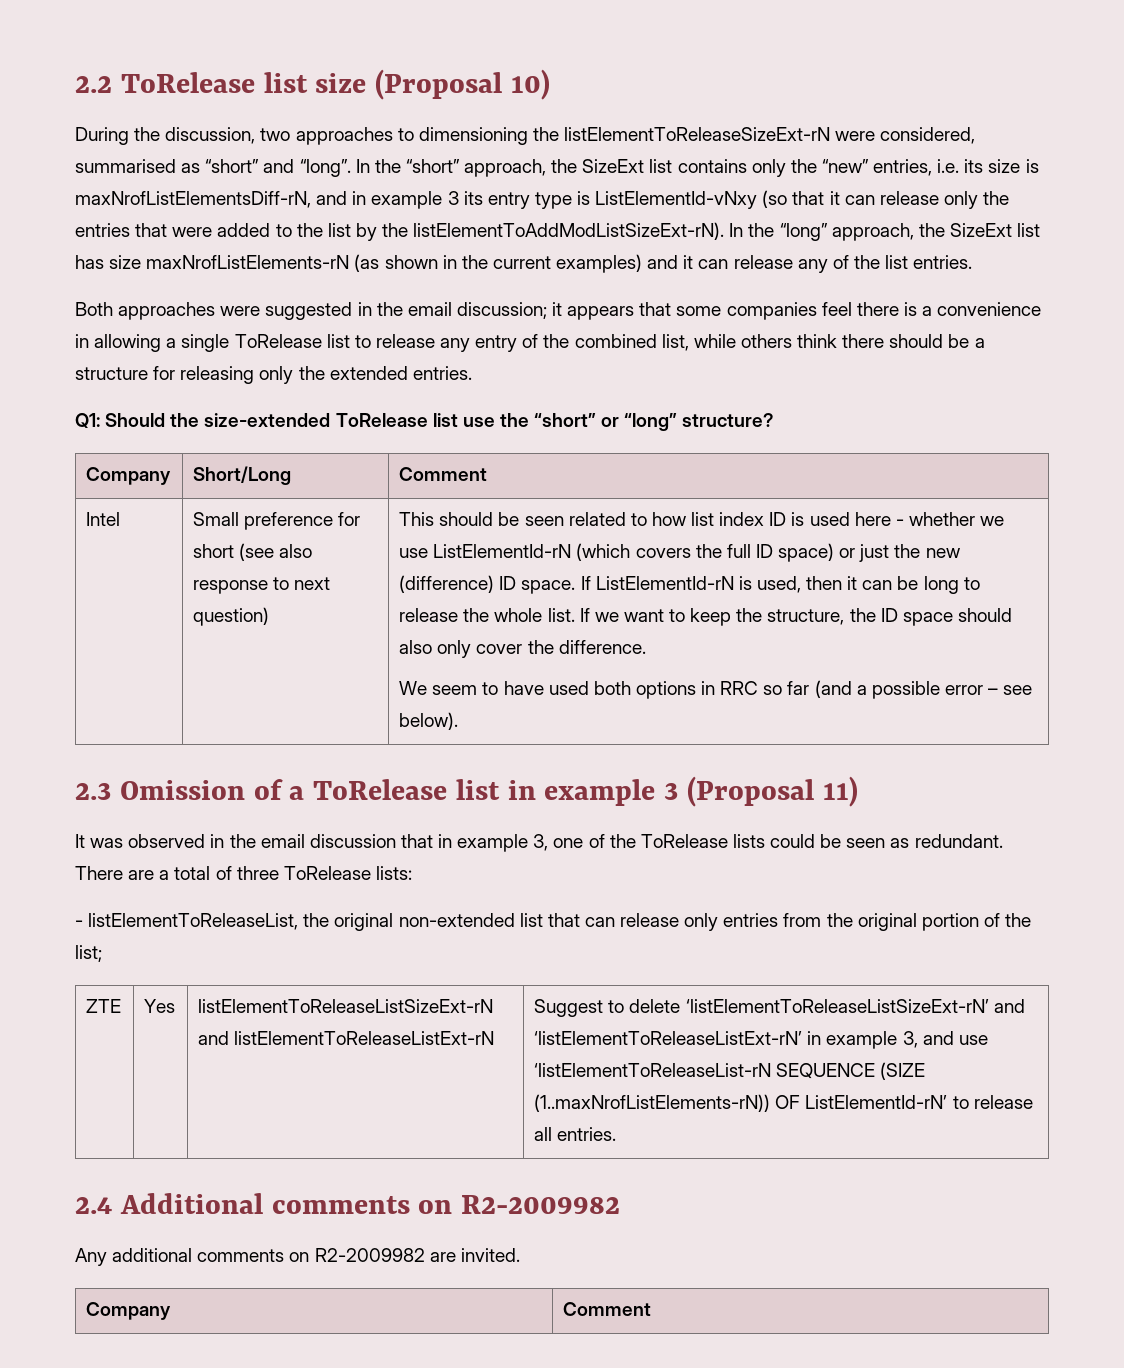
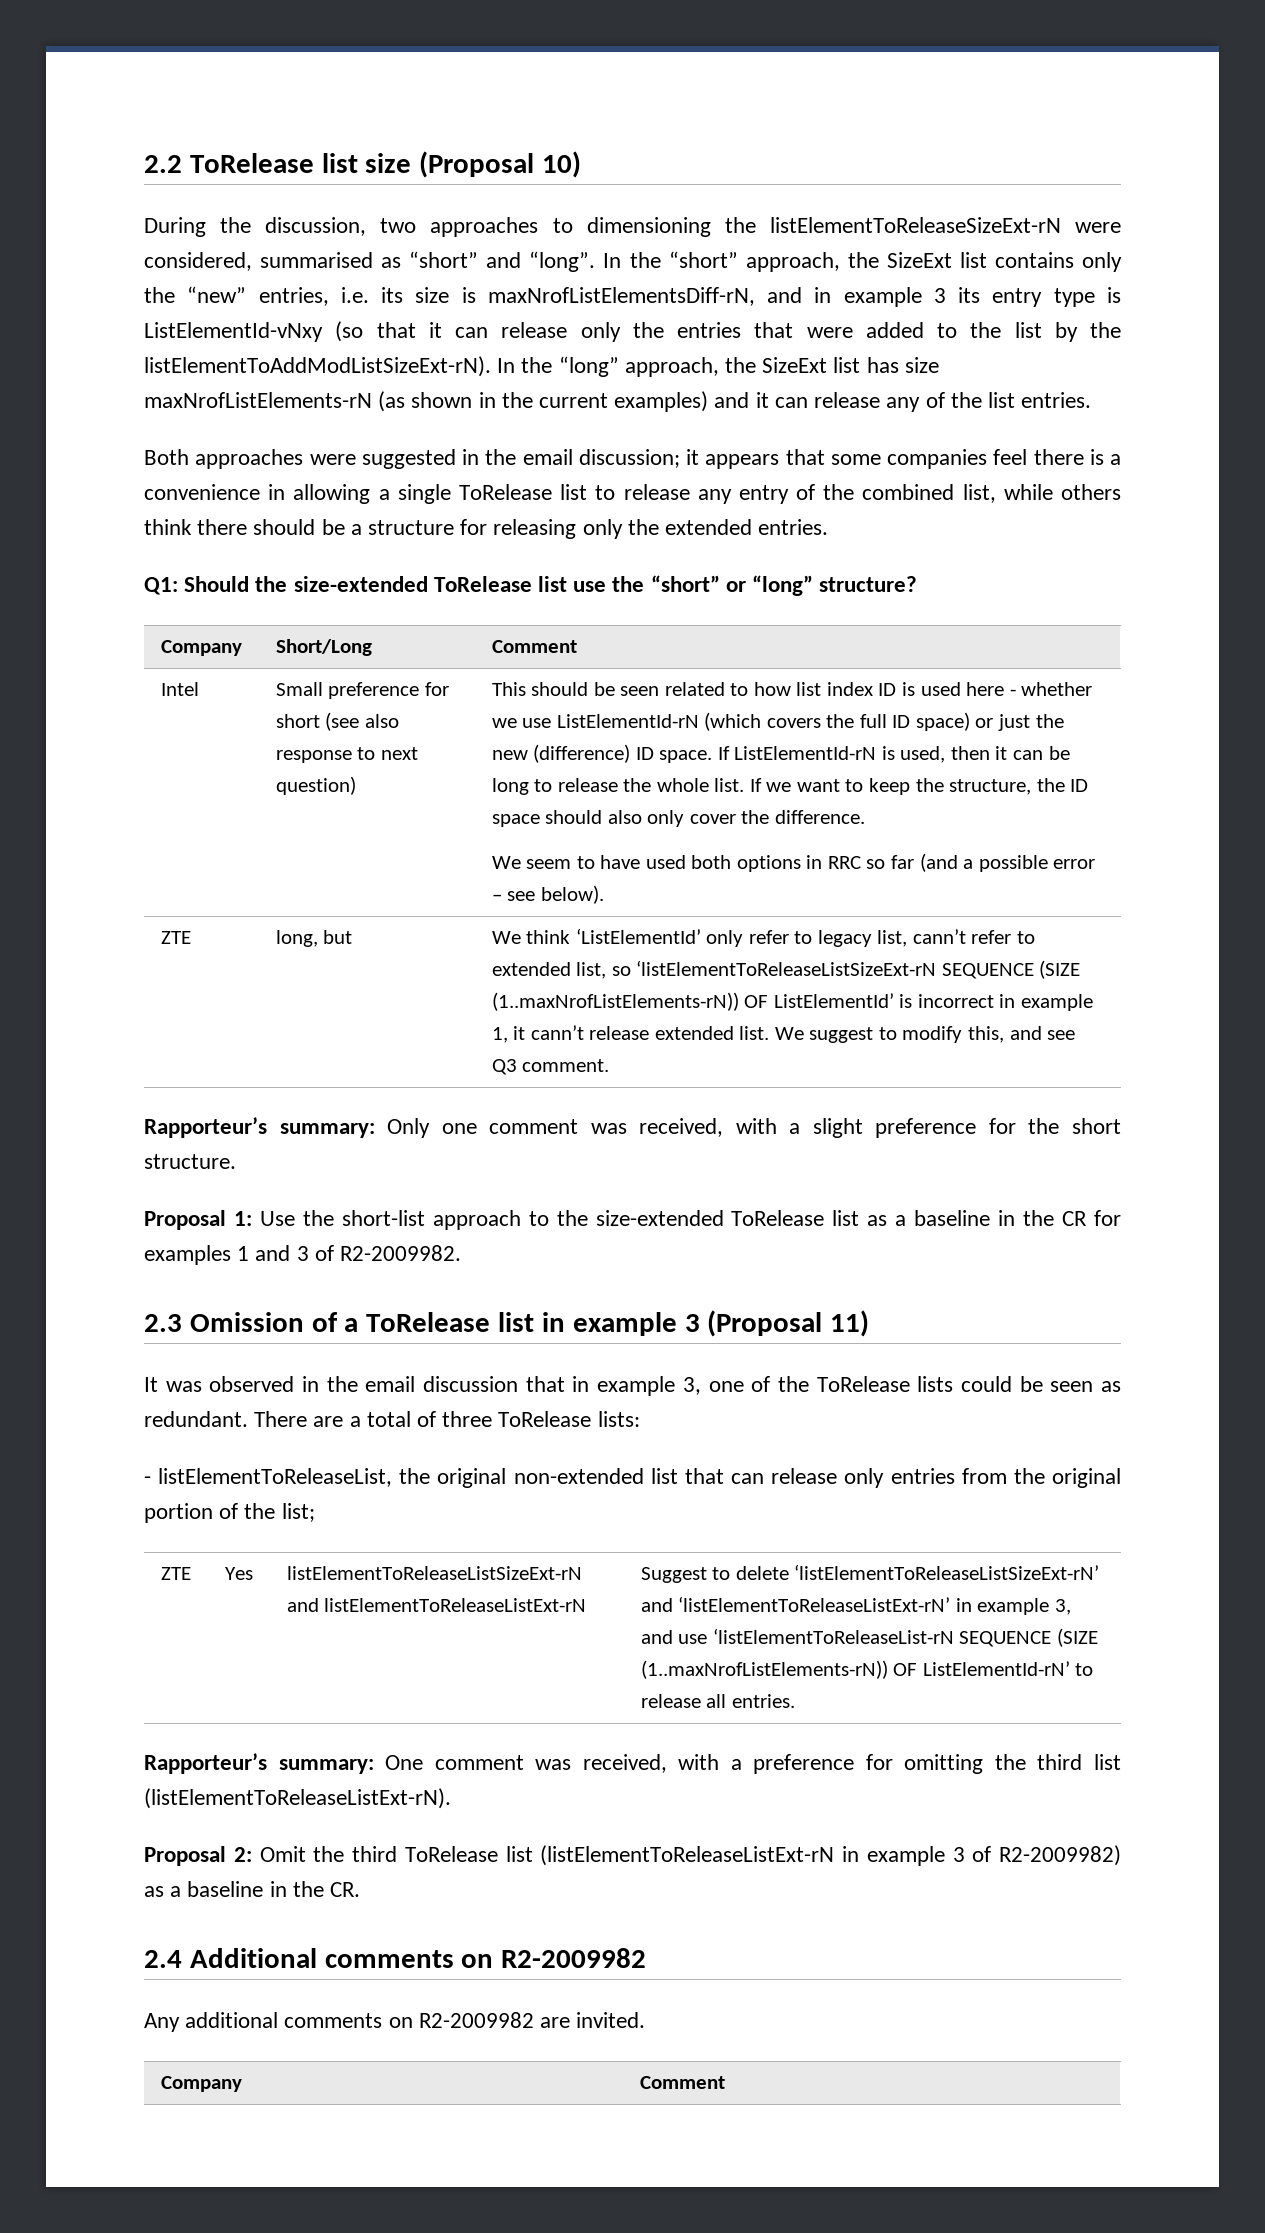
(459, 721) none -> [160,931,191,944] [275,930,353,947] [491,928,1036,947] [491,960,1081,979] [491,992,1093,1011] [491,1025,1076,1043] [491,1059,610,1075] [144,1117,1121,1138] [144,1154,236,1169] [144,1210,1122,1230] [144,1245,462,1265] // ZTE | long, but | We think ‘ListElementId’ only refer to legacy list, cann’t refer to extended list, so ‘listElementToReleaseListSizeExt-rN SEQUENCE (SIZE (1..maxNrofListElements-rN)) OF ListElementId’ is incorrect in example 1, it cann’t release extended list. We suggest to modify this, and see Q3 comment. // Rapporteur’s summary: Only one comment was received, with a slight preference for the short structure. // Proposal 1: Use the short-list approach to the size-extended ToRelease list as a baseline in the CR for examples 1 and 3 of R2-2009982.
(617, 1134) none -> [144,1753,1121,1774] [144,1788,451,1809] [144,1845,1121,1866] [144,1881,361,1897] // Rapporteur’s summary: One comment was received, with a preference for omitting the third list (listElementToReleaseListExt-rN). // Proposal 2: Omit the third ToRelease list (listElementToReleaseListExt-rN in example 3 of R2-2009982) as a baseline in the CR.

